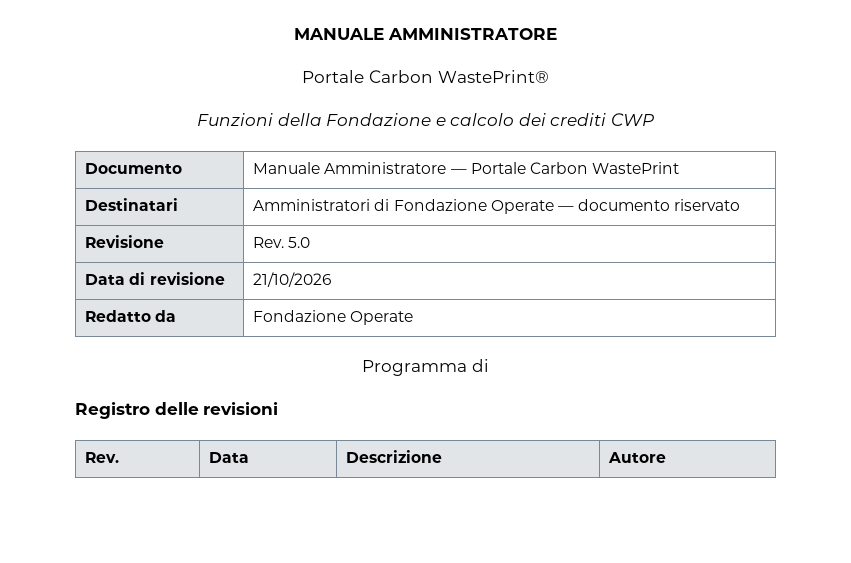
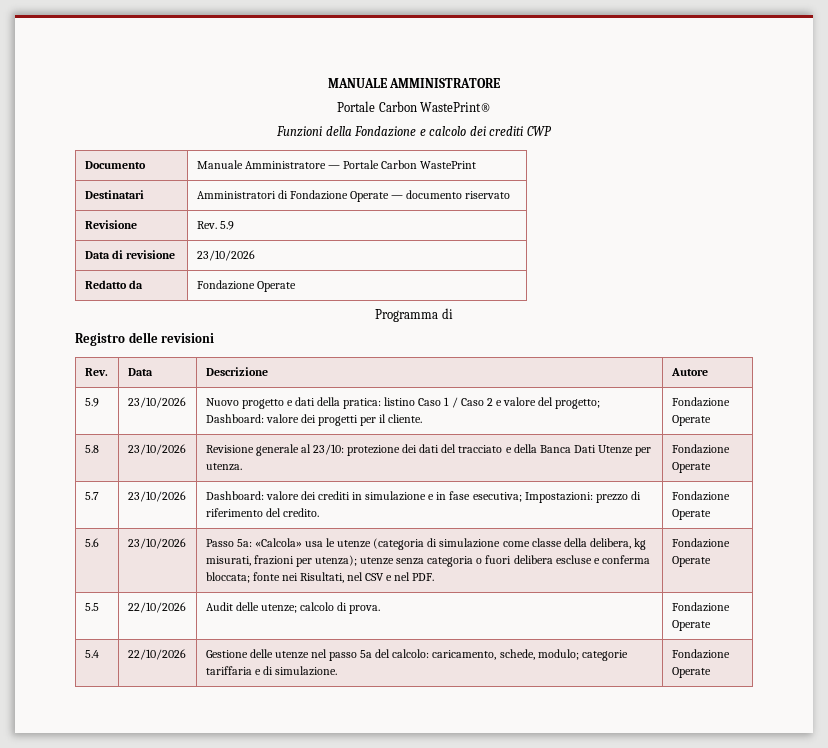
[288,237,311,248] 5.0 -> [219,221,234,230] 5.9
[253,272,332,287] 21/10/2026 -> [196,250,255,261] 23/10/2026
(667, 457) none -> [84,398,99,407] [127,397,186,408] [205,397,601,409] [205,414,423,426] [671,397,730,407] [671,415,711,426] [84,445,99,453] [127,444,186,455] [205,444,652,456] [205,463,242,471] [671,444,730,454] [671,462,711,473] [84,492,99,500] [127,491,186,502] [205,491,641,503] [205,508,319,517] [671,491,730,501] [671,509,711,520] [84,538,99,547] [127,538,186,549] [205,538,647,550] [205,555,650,567] [205,572,435,583] [671,538,730,548] [671,556,711,567] [84,603,99,611] [127,602,186,613] [205,602,381,614] [671,602,730,612] [671,620,711,631] [84,650,99,658] [127,649,186,660] [205,649,628,661] [205,666,337,676] [671,649,730,659] [671,667,711,678] // 5.9 | 23/10/2026 | Nuovo progetto e dati della pratica: listino Caso 1 / Caso 2 e valore del progetto; Dashboard: valore dei progetti per il cliente. | Fondazione Operate // 5.8 | 23/10/2026 | Revisione generale al 23/10: protezione dei dati del tracciato e della Banca Dati Utenze per utenza. | Fondazione Operate // 5.7 | 23/10/2026 | Dashboard: valore dei crediti in simulazione e in fase esecutiva; Impostazioni: prezzo di riferimento del credito. | Fondazione Operate // 5.6 | 23/10/2026 | Passo 5a: «Calcola» usa le utenze (categoria di simulazione come classe della delibera, kg misurati, frazioni per utenza); utenze senza categoria o fuori delibera escluse e conferma bloccata; fonte nei Risultati, nel CSV e nel PDF. | Fondazione Operate // 5.5 | 22/10/2026 | Audit delle utenze; calcolo di prova. | Fondazione Operate // 5.4 | 22/10/2026 | Gestione delle utenze nel passo 5a del calcolo: caricamento, schede, modulo; categorie tariffaria e di simulazione. | Fondazione Operate

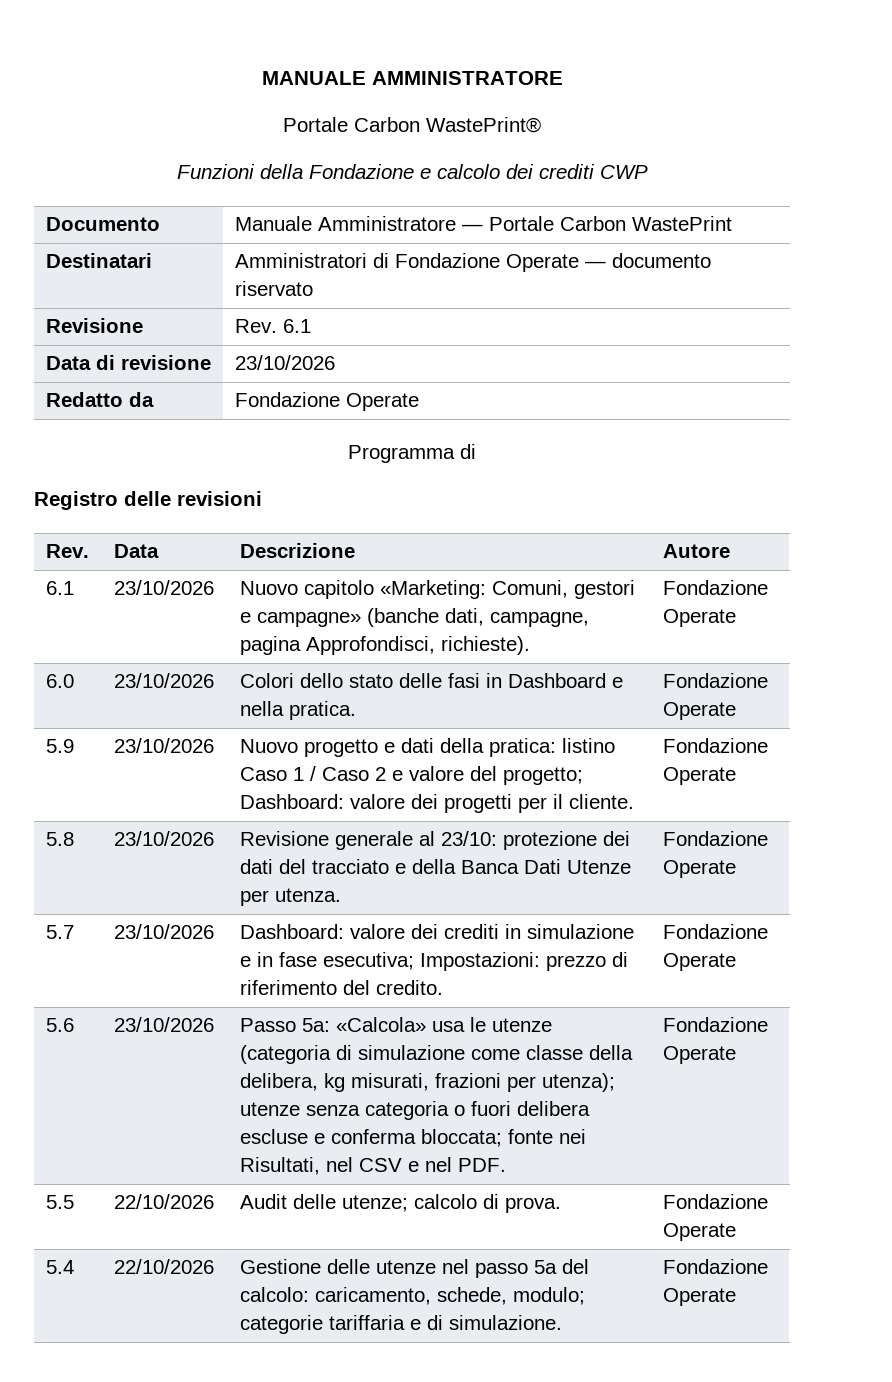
[219,221,234,230] 5.9 -> [283,319,312,333] 6.1
(708, 372) none -> [46,581,75,595] [114,580,215,595] [240,580,636,599] [240,608,590,627] [240,636,531,655] [663,580,769,595] [663,609,737,627] [46,674,75,688] [114,673,215,688] [240,673,624,688] [240,701,357,720] [663,673,769,688] [663,702,737,720] // 6.1 | 23/10/2026 | Nuovo capitolo «Marketing: Comuni, gestori e campagne» (banche dati, campagne, pagina Approfondisci, richieste). | Fondazione Operate // 6.0 | 23/10/2026 | Colori dello stato delle fasi in Dashboard e nella pratica. | Fondazione Operate

